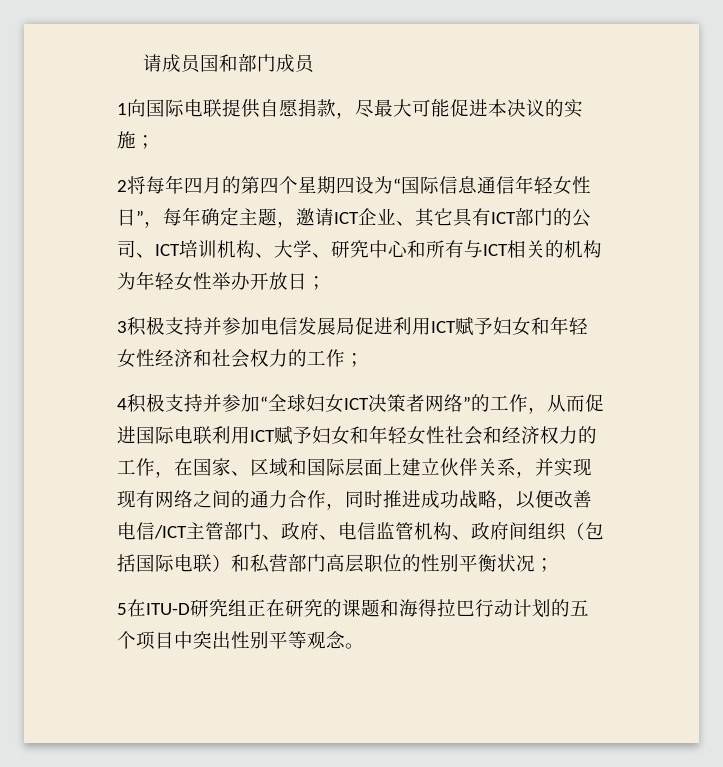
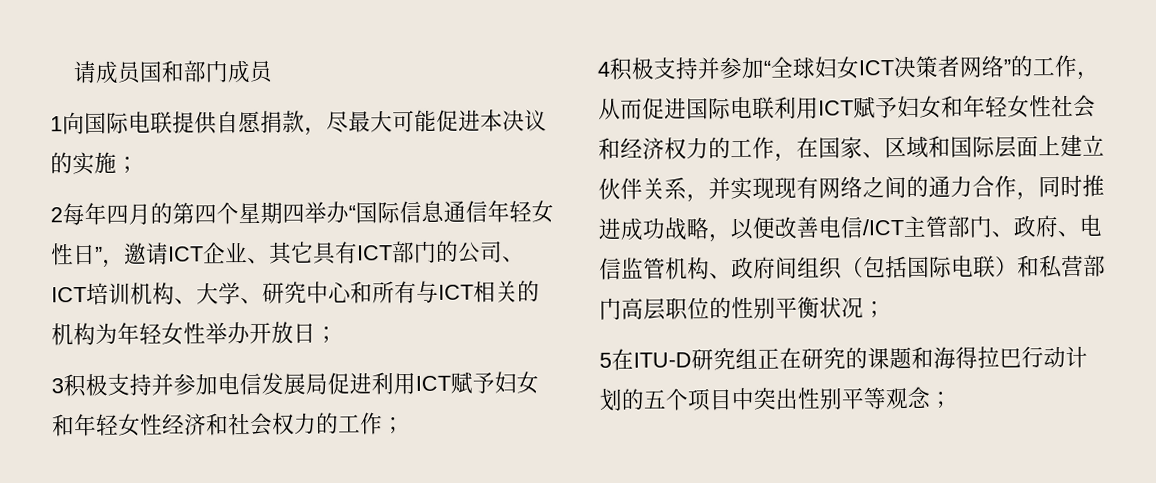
[127,176,146,194] 将 -> (63, 215) none
[355,176,393,194] 设为 -> [304,201,350,224] 举办
[163,207,296,228] 每年确定主题， -> (125, 263) none
[345,643,364,649] 。 -> [929,391,953,408] ；

